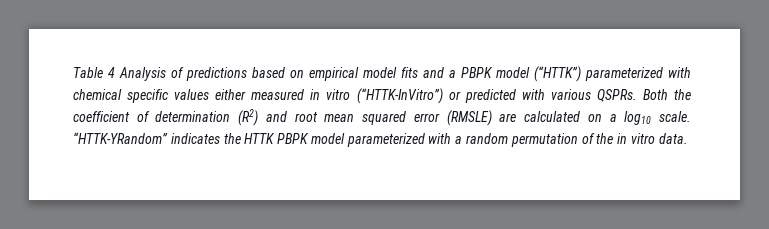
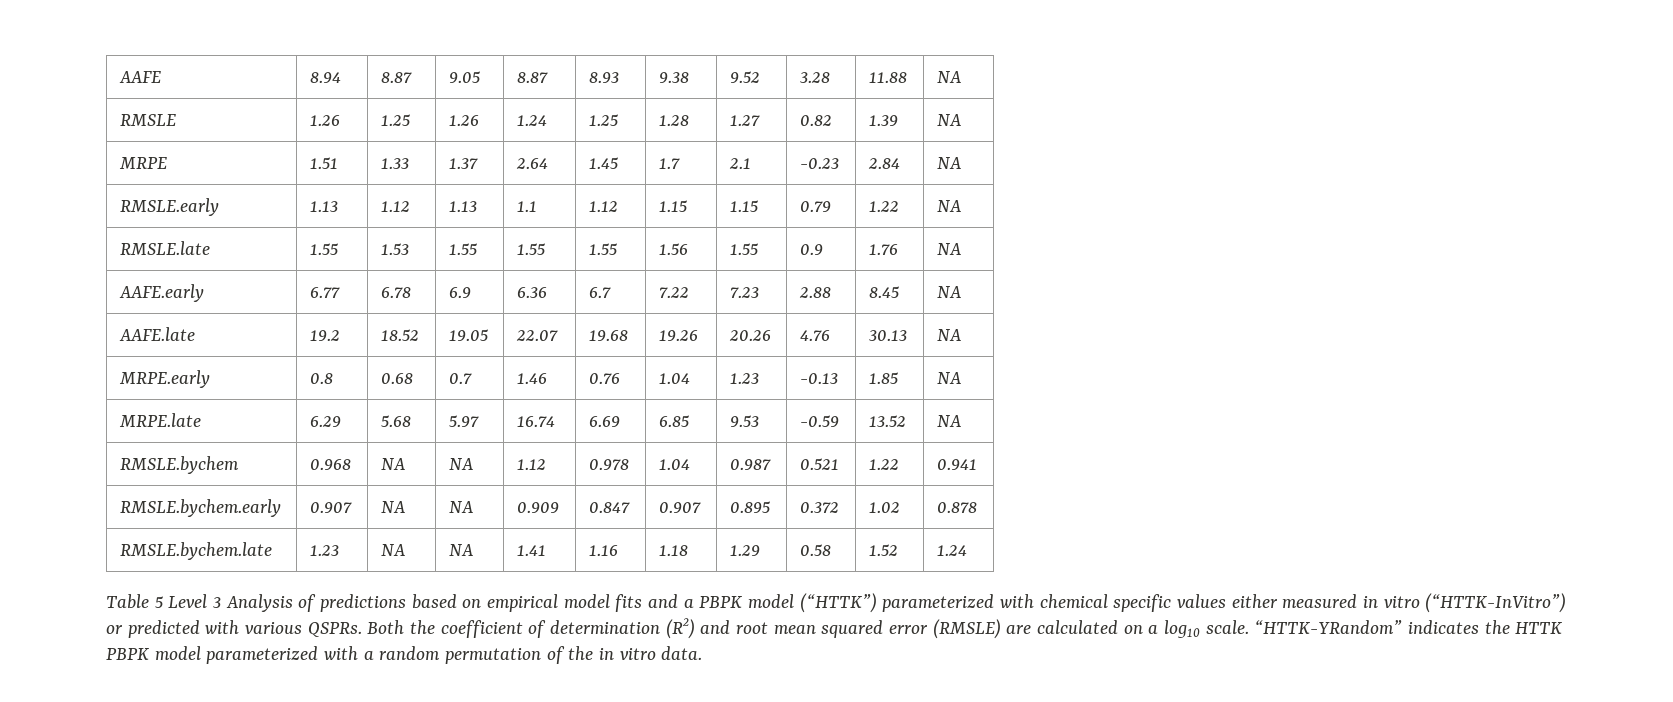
[73,67,115,78] Table 4 -> [119,71,162,83] [310,72,342,83] [381,72,413,83] [449,71,481,83] [517,72,549,83] [589,72,620,83] [659,72,690,83] [730,71,761,83] [800,72,831,83] [869,72,908,83] [937,71,962,83] [120,114,177,126] [310,115,341,126] [381,114,411,126] [449,115,480,126] [517,115,548,126] [589,114,619,126] [659,115,690,126] [730,115,761,126] [800,115,833,126] [869,115,899,126] [937,114,962,126] [119,157,168,169] [310,157,339,169] [381,158,410,169] [449,158,479,169] [516,158,549,169] [589,157,619,169] [659,158,681,169] [729,158,752,169] [800,158,840,169] [868,158,901,169] [937,157,962,169] [120,198,220,216] [310,201,339,212] [381,201,411,212] [449,201,478,212] [517,201,538,212] [589,201,619,212] [659,200,688,212] [730,200,759,212] [800,201,832,212] [869,201,900,212] [937,200,962,212] [120,241,211,255] [310,243,339,255] [381,243,410,255] [449,243,478,255] [517,243,546,255] [589,243,618,255] [659,243,689,255] [730,243,759,255] [800,244,824,255] [869,244,899,255] [937,243,962,255] [119,284,205,302] [310,287,341,298] [381,287,412,298] [449,287,472,298] [517,287,548,298] [589,287,612,298] [659,287,690,298] [730,287,760,298] [799,287,832,298] [869,286,900,298] [937,286,962,298] [119,327,196,341] [310,330,341,341] [381,329,420,341] [449,329,489,341] [516,330,559,341] [589,330,629,341] [659,330,699,341] [729,330,772,341] [800,330,831,341] [869,330,908,341] [937,329,962,341] [119,370,211,388] [310,373,334,384] [381,373,414,384] [449,373,473,384] [517,373,548,384] [589,373,621,384] [659,373,691,384] [730,373,760,384] [800,373,839,384] [869,372,899,384] [937,372,962,384] [119,413,202,427] [310,416,342,427] [381,415,412,427] [449,415,480,427] [517,416,556,427] [589,416,621,427] [659,415,690,427] [730,415,760,427] [800,415,840,427] [869,415,907,427] [937,415,962,427] [120,456,240,474] [310,459,352,470] [381,458,406,470] [449,458,474,470] [517,459,547,470] [589,459,630,470] [659,459,691,470] [730,459,772,470] [800,458,840,470] [869,459,900,470] [937,459,978,470] [120,499,282,517] [310,502,353,513] [381,501,406,513] [449,501,474,513] [517,502,560,513] [589,502,631,513] [659,502,702,513] [730,501,771,513] [800,502,840,513] [869,502,901,513] [937,502,978,513] [120,542,273,560] [310,545,340,556] [381,544,406,556] [449,544,474,556] [517,545,547,556] [589,545,619,556] [659,545,689,556] [730,545,761,556] [800,544,832,556] [869,544,899,556] [937,545,968,556] [106,594,222,609] AAFE | 8.94 | 8.87 | 9.05 | 8.87 | 8.93 | 9.38 | 9.52 | 3.28 | 11.88 | NA // RMSLE | 1.26 | 1.25 | 1.26 | 1.24 | 1.25 | 1.28 | 1.27 | 0.82 | 1.39 | NA // MRPE | 1.51 | 1.33 | 1.37 | 2.64 | 1.45 | 1.7 | 2.1 | -0.23 | 2.84 | NA // RMSLE.early | 1.13 | 1.12 | 1.13 | 1.1 | 1.12 | 1.15 | 1.15 | 0.79 | 1.22 | NA // RMSLE.late | 1.55 | 1.53 | 1.55 | 1.55 | 1.55 | 1.56 | 1.55 | 0.9 | 1.76 | NA // AAFE.early | 6.77 | 6.78 | 6.9 | 6.36 | 6.7 | 7.22 | 7.23 | 2.88 | 8.45 | NA // AAFE.late | 19.2 | 18.52 | 19.05 | 22.07 | 19.68 | 19.26 | 20.26 | 4.76 | 30.13 | NA // MRPE.early | 0.8 | 0.68 | 0.7 | 1.46 | 0.76 | 1.04 | 1.23 | -0.13 | 1.85 | NA // MRPE.late | 6.29 | 5.68 | 5.97 | 16.74 | 6.69 | 6.85 | 9.53 | -0.59 | 13.52 | NA // RMSLE.bychem | 0.968 | NA | NA | 1.12 | 0.978 | 1.04 | 0.987 | 0.521 | 1.22 | 0.941 // RMSLE.bychem.early | 0.907 | NA | NA | 0.909 | 0.847 | 0.907 | 0.895 | 0.372 | 1.02 | 0.878 // RMSLE.bychem.late | 1.23 | NA | NA | 1.41 | 1.16 | 1.18 | 1.29 | 0.58 | 1.52 | 1.24 // Table 5 Level 3

